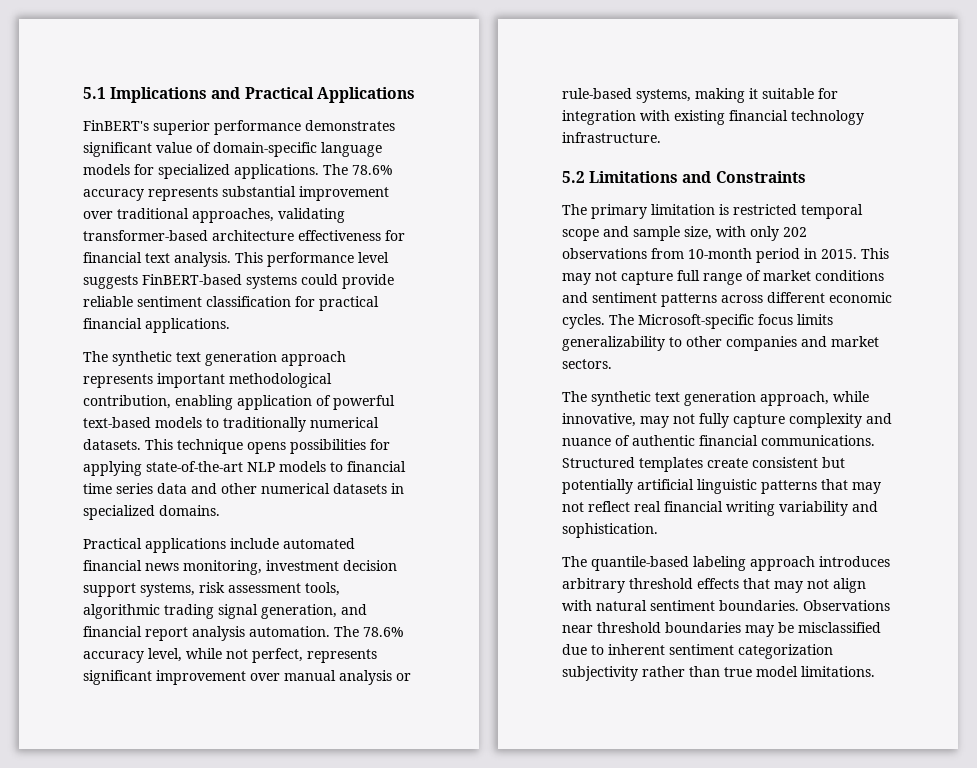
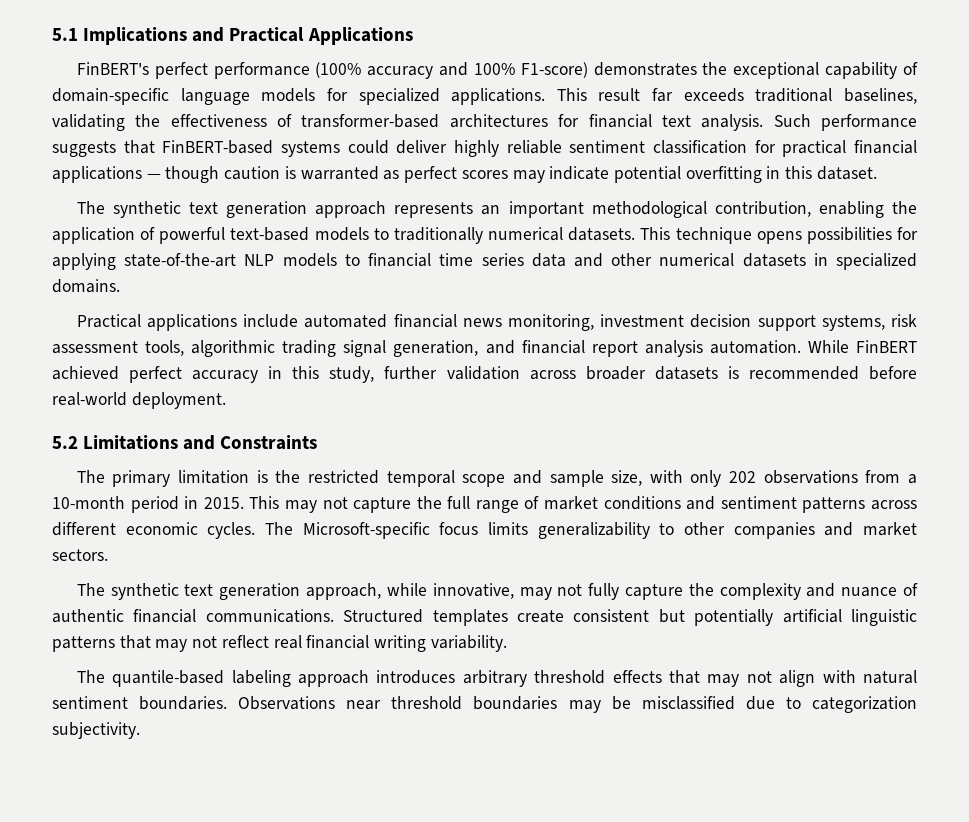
[153,120,395,135] [83,142,192,157] superior performance demonstrates significant value -> [154,62,898,79] perfect performance (100% accuracy and 100% F1-score) demonstrates the exceptional capability
[323,164,393,175] [83,186,389,201] [83,208,345,223] [83,230,405,241] [83,252,389,267] [83,275,138,289] The 78.6% accuracy represents substantial improvement over traditional approaches, validating transformer-based architecture effectiveness for financial text analysis. This performance level suggests -> [556,88,917,104] [52,114,918,131] [52,140,155,157] This result far exceeds traditional baselines, validating the effectiveness of transformer-based architectures for financial text analysis. Such performance suggests that
[342,274,394,289] provide -> [396,140,500,157] deliver highly
[145,318,230,333] applications. -> [52,166,877,183] applications — though caution is warranted as perfect scores may indicate potential overfitting in this dataset.
(153, 381) none -> [481,205,501,215] an
(233, 402) none -> [892,201,918,214] the
[334,626,404,637] [83,648,377,663] [83,670,411,685] [562,88,838,103] [562,110,864,125] [562,132,661,143] The 78.6% accuracy level, while not perfect, represents significant improvement over manual analysis or rule-based systems, making it suitable for integration with existing financial technology infrastructure. -> [807,340,918,353] [52,366,918,383] [52,392,226,409] While FinBERT achieved perfect accuracy in this study, further validation across broader datasets is recommended before real-world deployment.
(729, 209) none -> [275,470,301,483] the
(684, 253) none -> [907,474,917,484] a
(673, 278) none -> [416,496,442,509] the
(785, 421) none -> [688,583,714,596] the
[779,501,878,516] [562,523,658,538] variability and sophistication. -> [430,635,507,652] variability.
[608,644,833,659] [562,666,875,681] inherent sentiment categorization subjectivity rather than true model limitations. -> [812,696,918,713] [52,722,140,739] categorization subjectivity.

